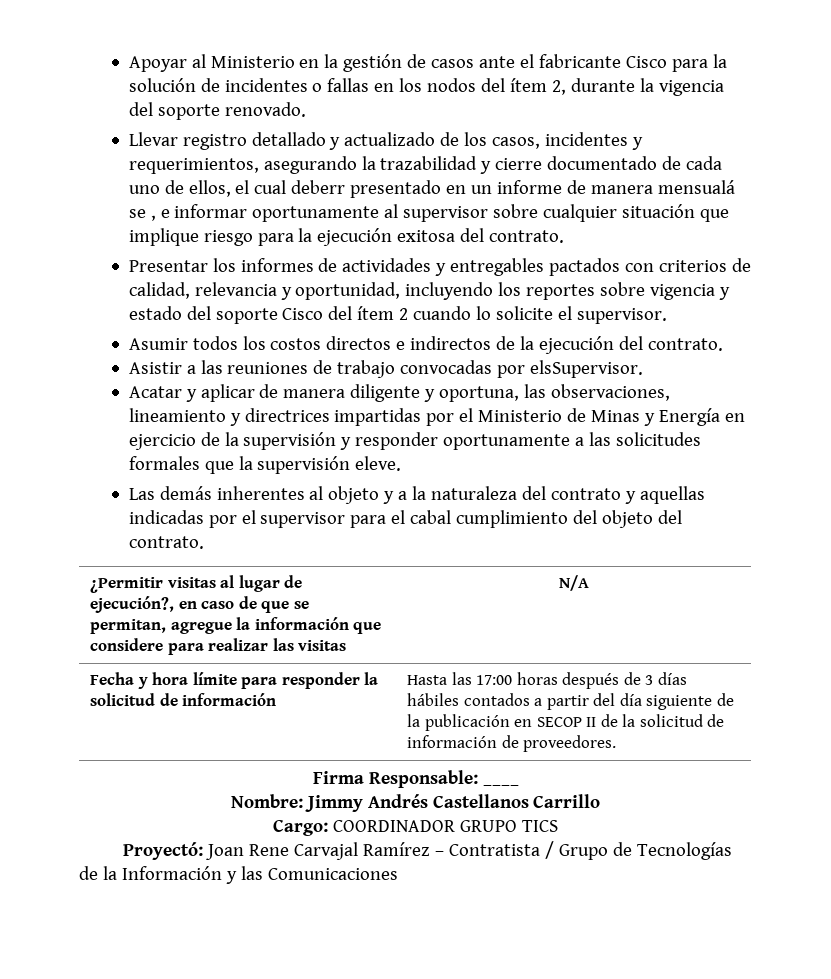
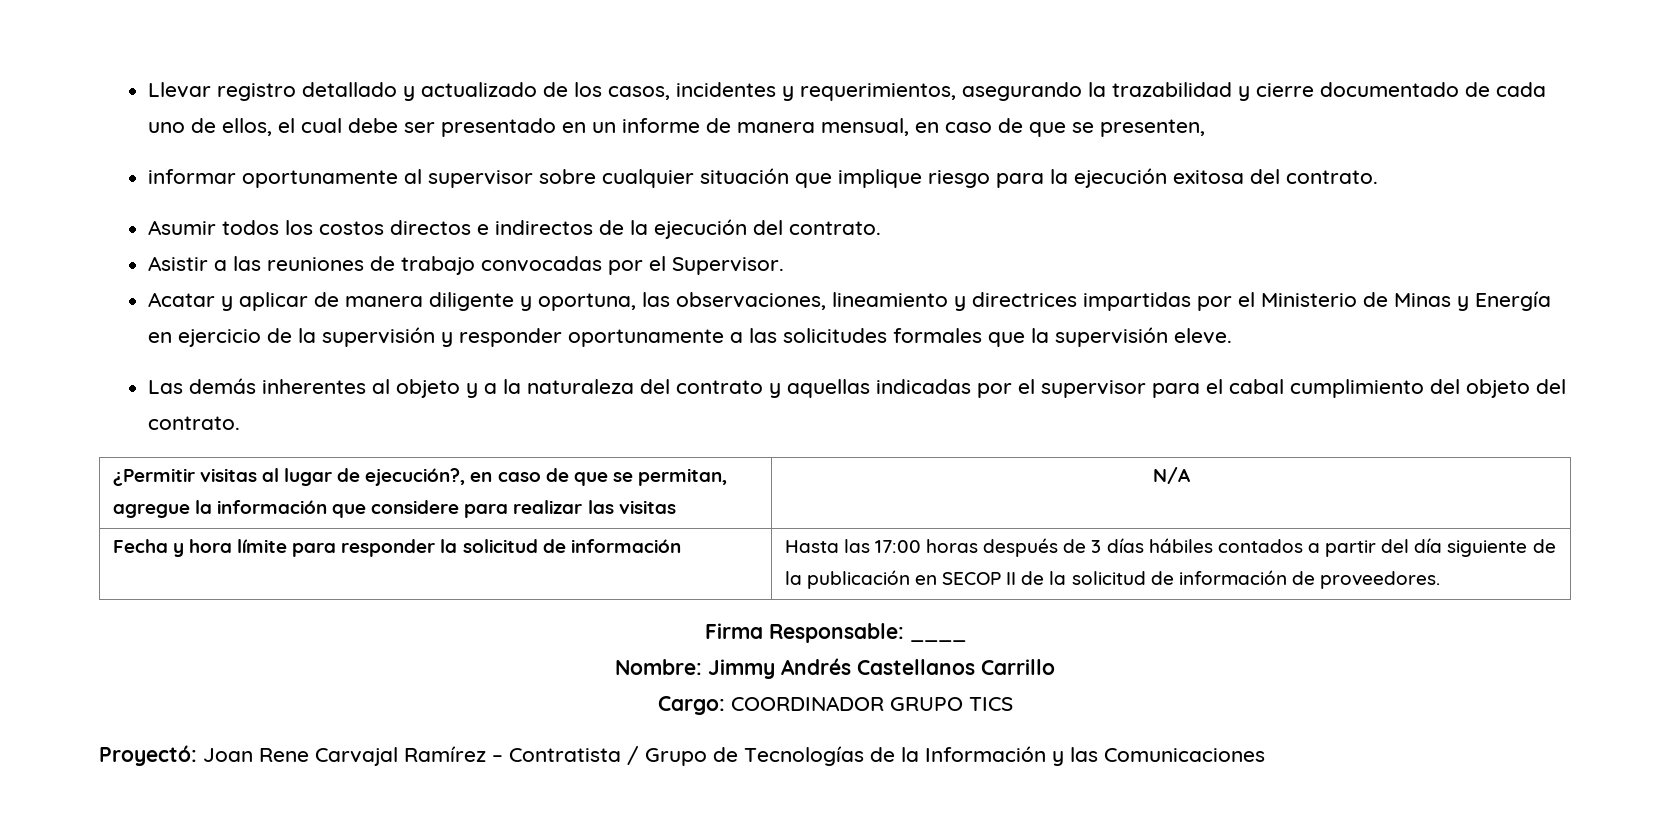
[128,54,728,72] [128,78,725,96] [128,102,306,120] Apoyar al Ministerio en la gestión de casos ante el fabricante Cisco para la solución de incidentes o fallas en los nodos del ítem 2, durante la vigencia del soporte renovado. // -> (148, 90) none
[291,180,346,194] deberr -> [348,118,436,133] debe ser
[658,180,736,194] [128,209,170,221] mensualá se , e -> [821,118,1206,137] mensual, en caso de que se presenten, //
[128,258,752,276] [128,282,731,300] [128,306,668,324] // Presentar los informes de actividades y entregables pactados con criterios de calidad, relevancia y oportunidad, incluyendo los reportes sobre vigencia y estado del soporte Cisco del ítem 2 cuando lo solicite el supervisor. -> (1379, 177) none
[530,360,644,378] elsSupervisor. -> [649,256,785,275] el Supervisor.

